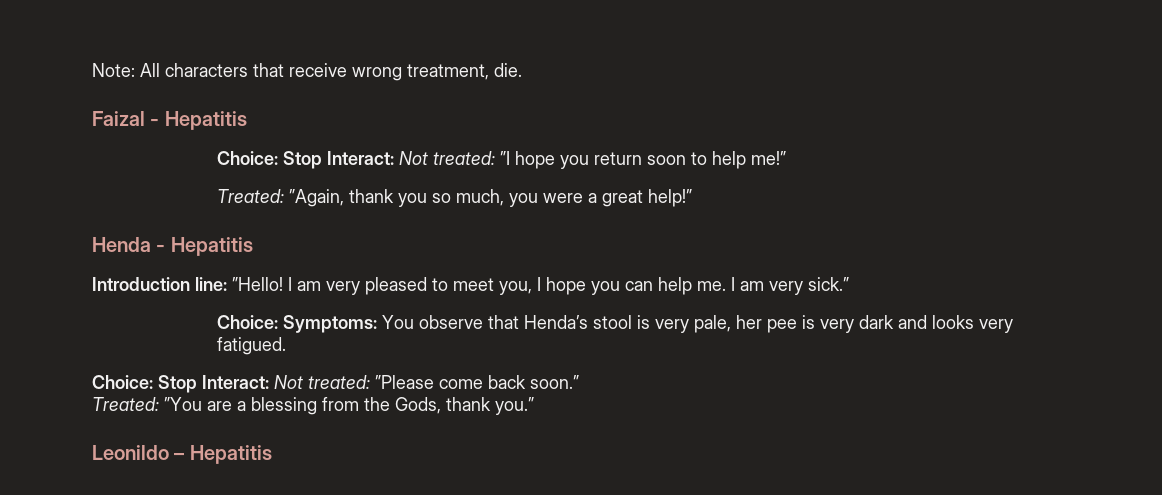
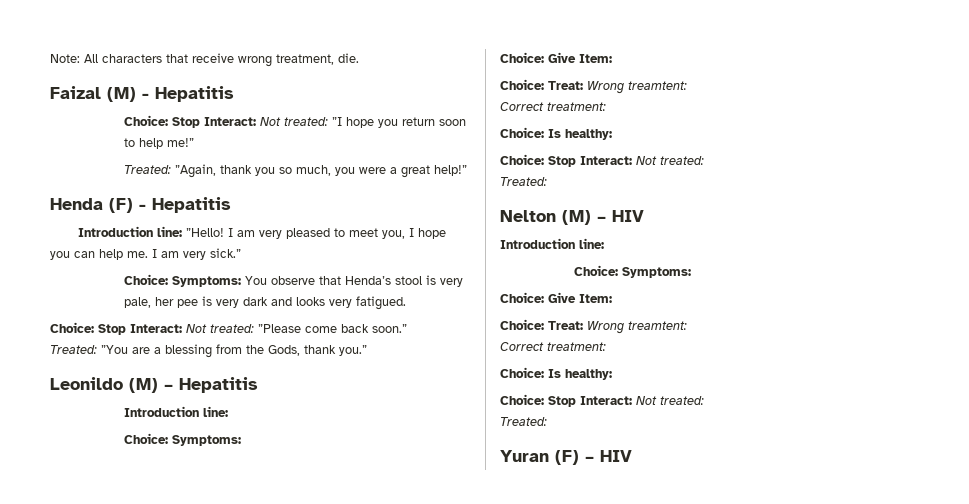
(145, 118) none -> [107,87,136,102] (M)
(151, 244) none -> [109,198,133,213] (F)
[174,445,272,464] – Hepatitis -> [129,377,258,393] [123,406,228,417] [123,433,241,446] [500,52,612,63] [500,79,687,94] [500,102,606,111] [500,127,612,140] [500,154,704,167] [500,177,547,186] [500,210,644,225] [500,238,604,249] [573,265,691,278] [500,292,612,303] [500,319,687,334] [500,342,606,351] [500,367,612,380] [500,394,704,407] [500,417,547,426] [500,450,632,465] (M) – Hepatitis // Introduction line: // Choice: Symptoms: // Choice: Give Item: // Choice: Treat: Wrong treamtent: // Correct treatment: // Choice: Is healthy: // Choice: Stop Interact: Not treated: // Treated: // Nelton (M) – HIV // Introduction line: // Choice: Symptoms: // Choice: Give Item: // Choice: Treat: Wrong treamtent: // Correct treatment: // Choice: Is healthy: // Choice: Stop Interact: Not treated: // Treated: // Yuran (F) – HIV

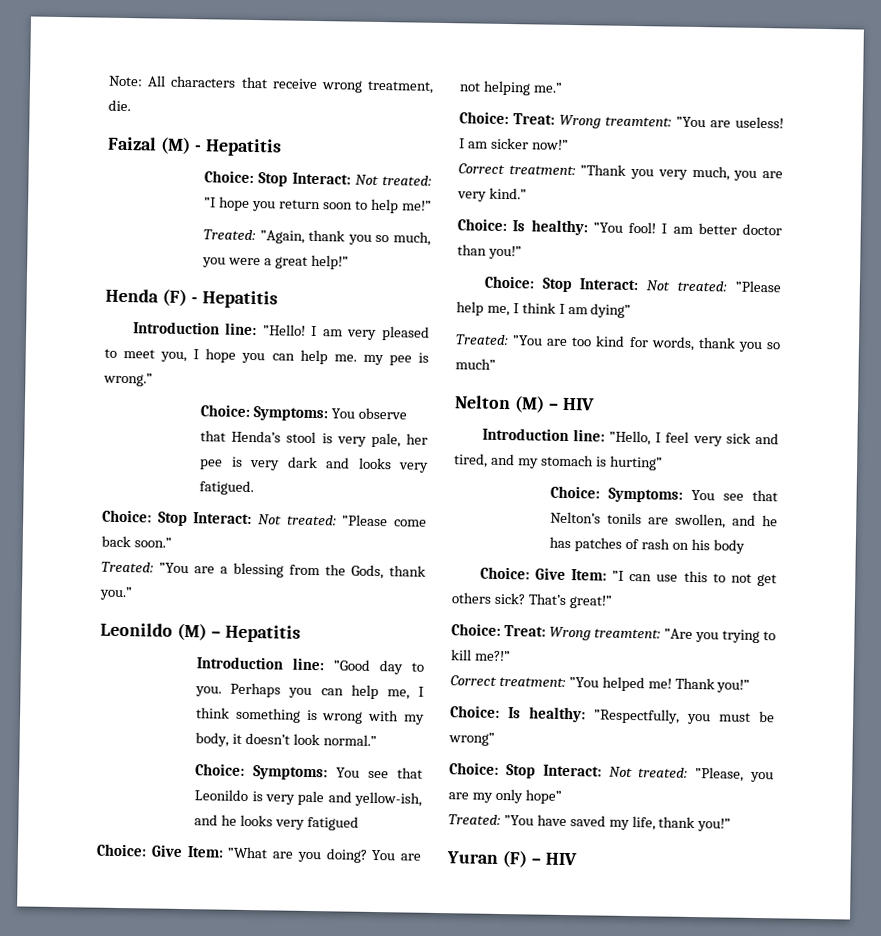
[152,248,241,260] I am very sick.” -> [362,352,429,366] [103,372,153,387] my pee is wrong.”
[123,433,241,446] [500,52,612,63] [500,79,687,94] [500,102,606,111] [500,127,612,140] [500,154,704,167] [500,177,547,186] // Choice: Symptoms: // Choice: Give Item: // Choice: Treat: Wrong treamtent: // Correct treatment: // Choice: Is healthy: // Choice: Stop Interact: Not treated: // Treated: -> [333,659,424,675] [195,682,424,700] [196,707,425,725] [195,732,377,747] [195,763,423,781] [194,789,423,807] [194,814,359,831] [96,843,421,863] [459,80,563,96] [459,111,784,129] [459,137,569,150] [458,163,783,181] [457,187,527,202] [457,218,782,236] [457,244,522,260] [483,275,781,293] [456,301,632,318] [455,334,781,353] [455,358,496,370] ”Good day to you. Perhaps you can help me, I think something is wrong with my body, it doesn’t look normal.” // Choice: Symptoms: You see that Leonildo is very pale and yellow-ish, and he looks very fatigued // Choice: Give Item: ”What are you doing? You are not helping me.” // Choice: Treat: Wrong treamtent: ”You are useless! I am sicker now!” // Correct treatment: ”Thank you very much, you are very kind.” // Choice: Is healthy: ”You fool! I am better doctor than you!” // Choice: Stop Interact: Not treated: ”Please help me, I think I am dying” // Treated: ”You are too kind for words, thank you so much”
[573,265,691,278] [500,292,612,303] [500,319,687,334] [500,342,606,351] [500,367,612,380] [500,394,704,407] [500,417,547,426] // Choice: Symptoms: // Choice: Give Item: // Choice: Treat: Wrong treamtent: // Correct treatment: // Choice: Is healthy: // Choice: Stop Interact: Not treated: // Treated: -> [609,430,779,447] [454,453,663,471] [550,485,778,503] [550,511,778,529] [549,536,745,554] [479,566,777,587] [451,592,613,609] [451,623,776,644] [450,649,511,662] [450,675,751,693] [450,705,775,725] [448,732,495,746] [449,762,774,783] [448,788,562,804] [448,814,732,832] ”Hello, I feel very sick and tired, and my stomach is hurting” // Choice: Symptoms: You see that Nelton’s tonils are swollen, and he has patches of rash on his body // Choice: Give Item: ”I can use this to not get others sick? That’s great!” // Choice: Treat: Wrong treamtent: ”Are you trying to kill me?!” // Correct treatment: ”You helped me! Thank you!” // Choice: Is healthy: ”Respectfully, you must be wrong” // Choice: Stop Interact: Not treated: ”Please, you are my only hope” // Treated: ”You have saved my life, thank you!”

